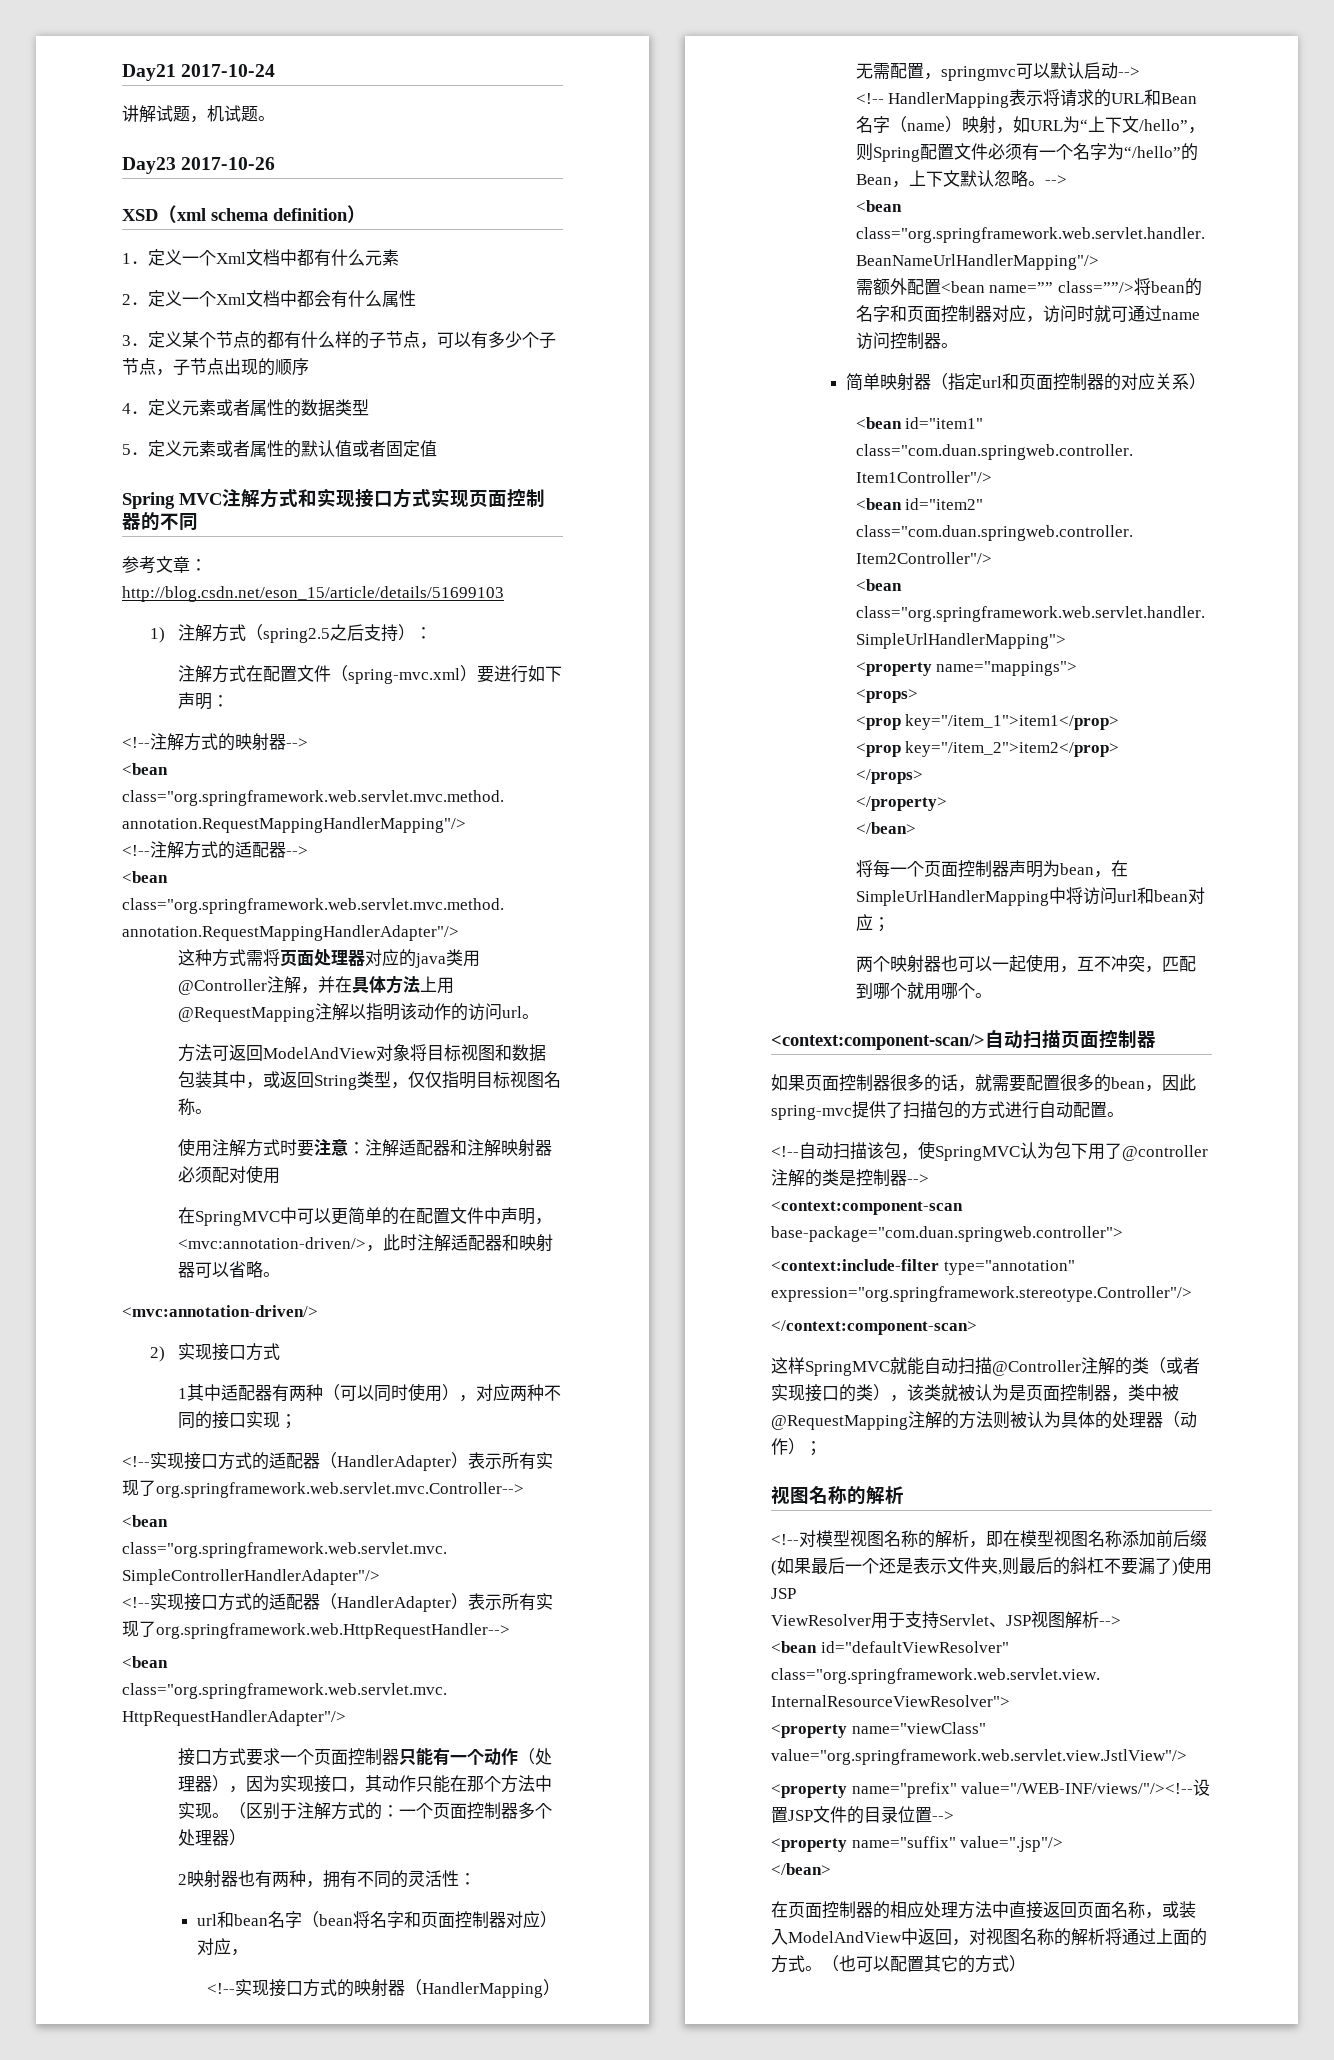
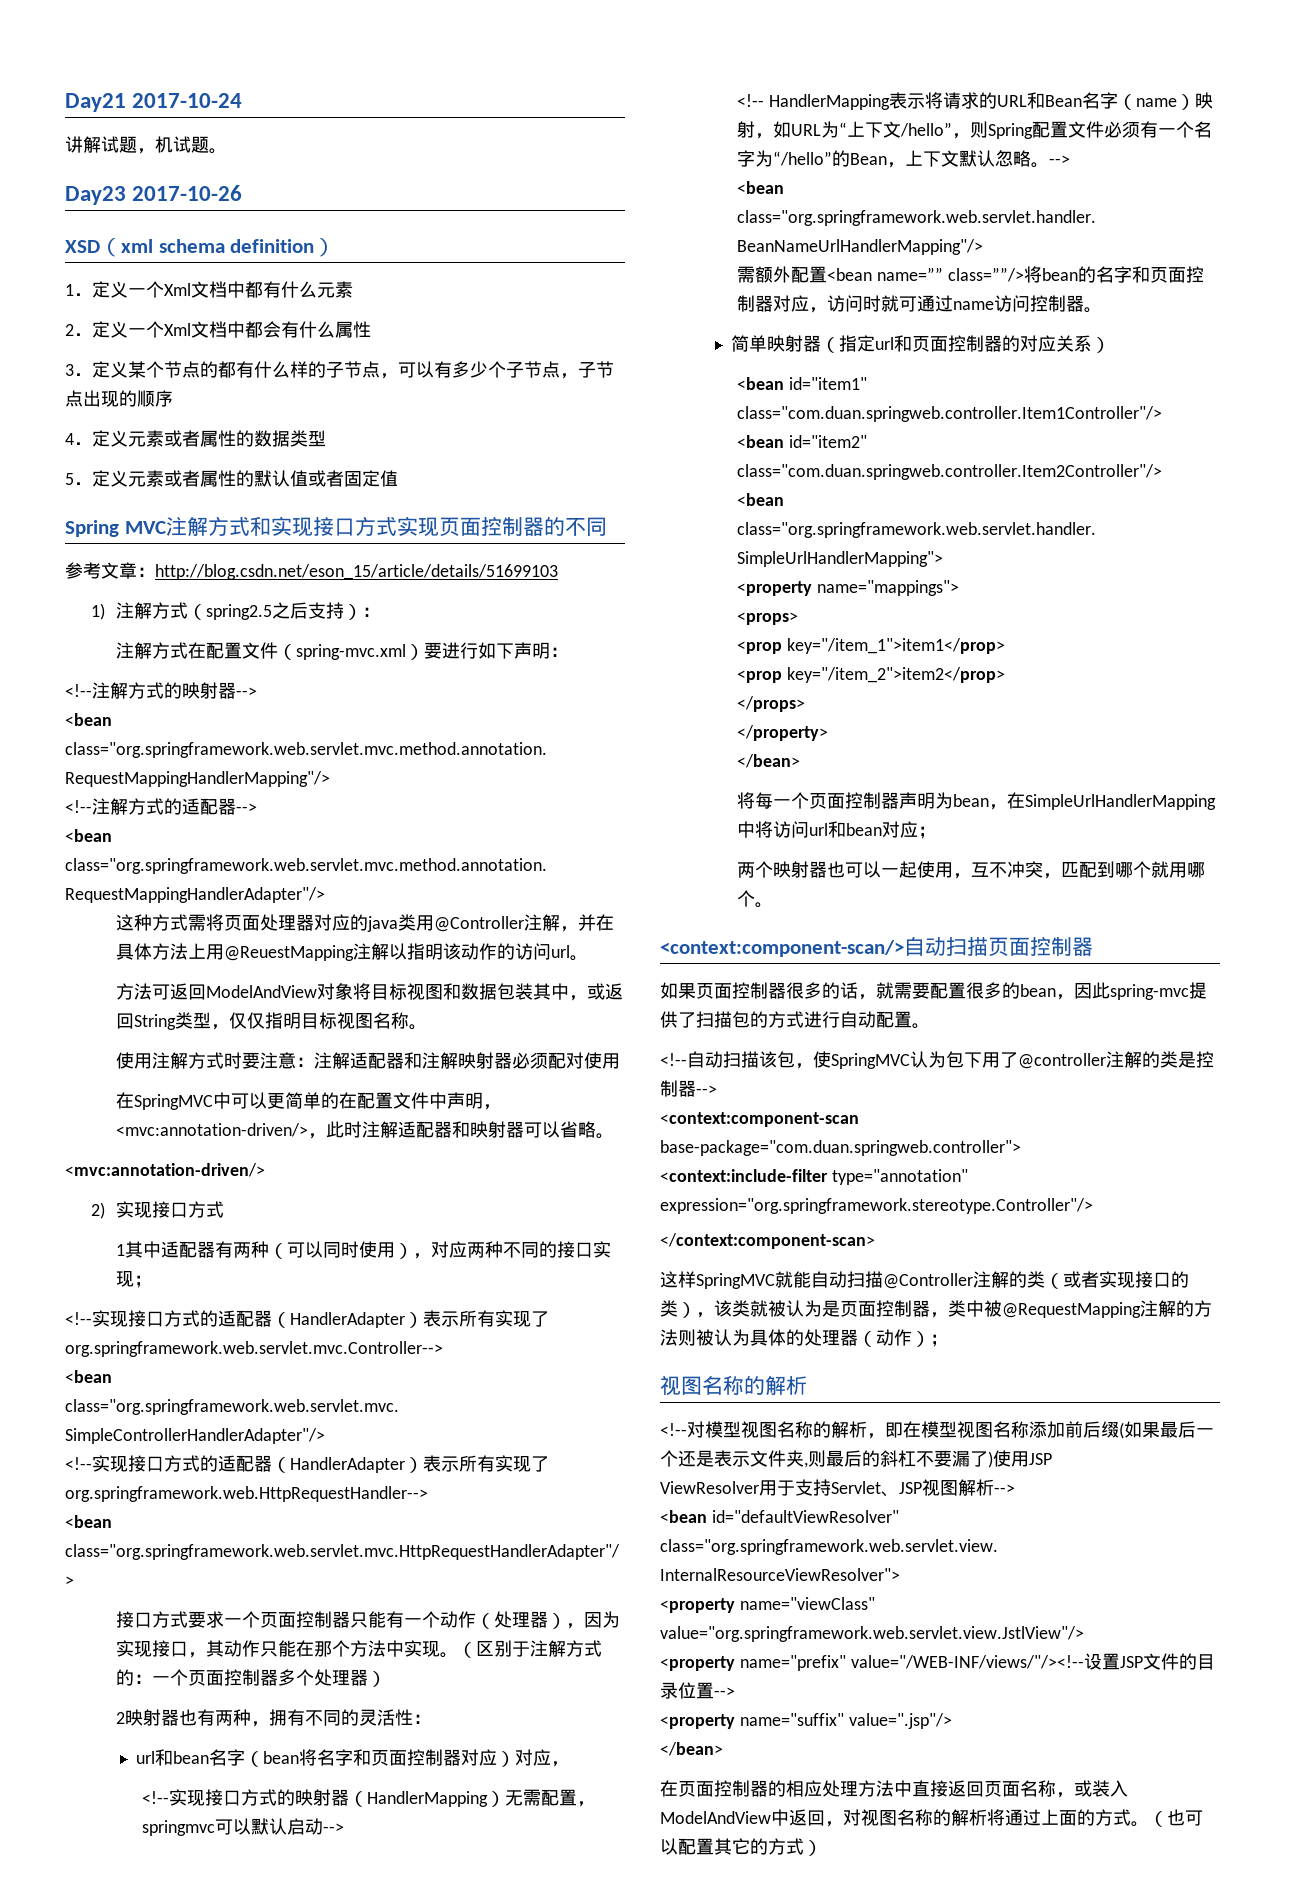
[178,1007,316,1022] @RequestMapping -> [224,945,355,961] @ReuestMapping

